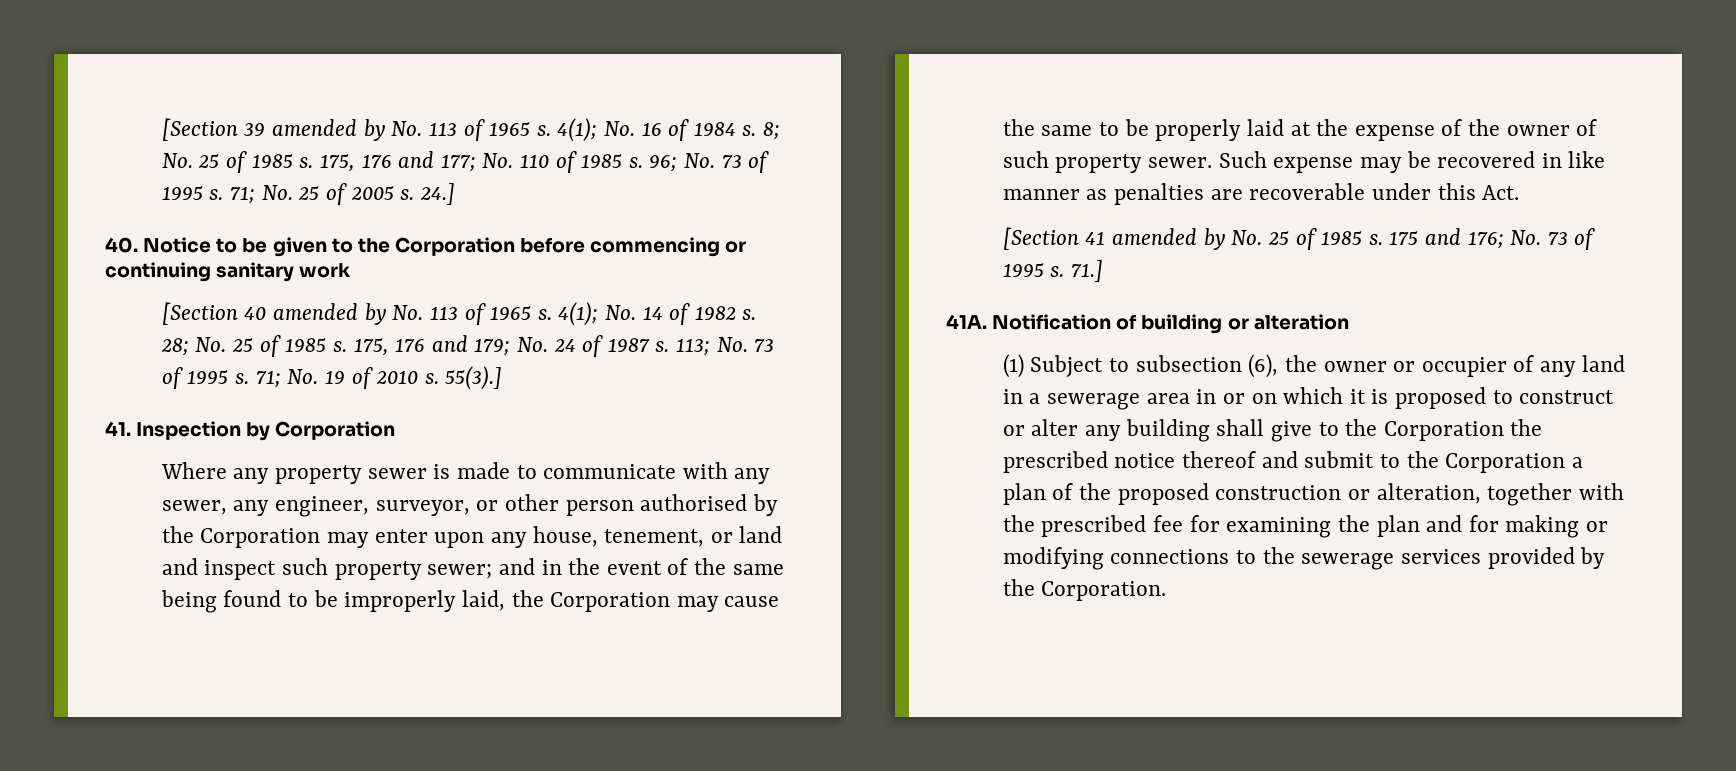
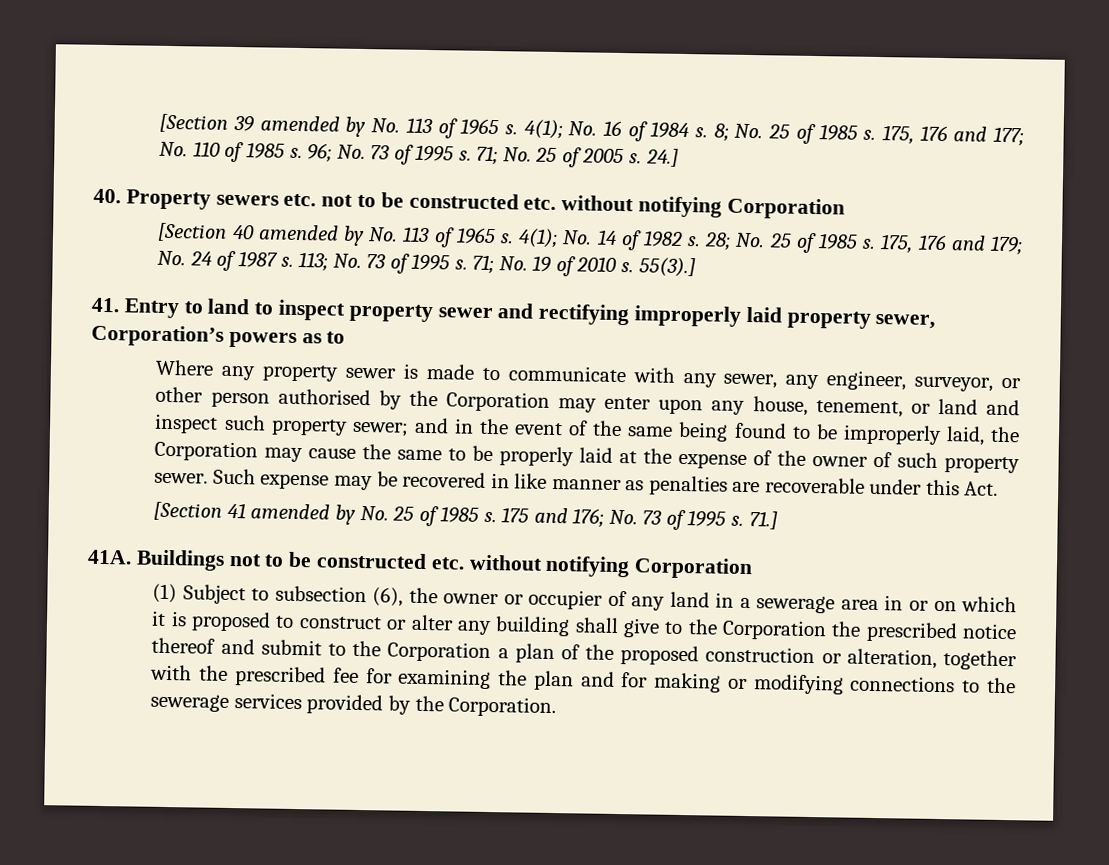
[143,237,747,257] [105,262,352,282] Notice to be given to the Corporation before commencing or continuing sanitary work -> [125,189,845,220] Property sewers etc. not to be constructed etc. without notifying Corporation
[136,421,396,441] Inspection by Corporation -> [123,298,936,329] [91,324,346,348] Entry to land to inspect property sewer and rectifying improperly laid property sewer, Corporation’s powers as to
[992,314,1349,334] Notification of building or alteration -> [135,549,754,580] Buildings not to be constructed etc. without notifying Corporation

